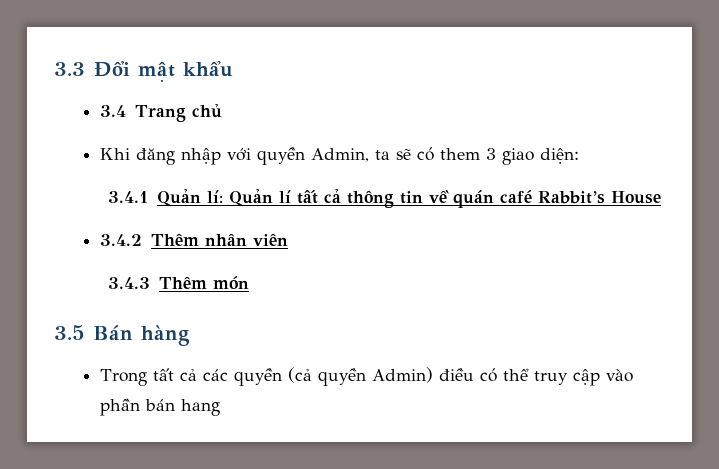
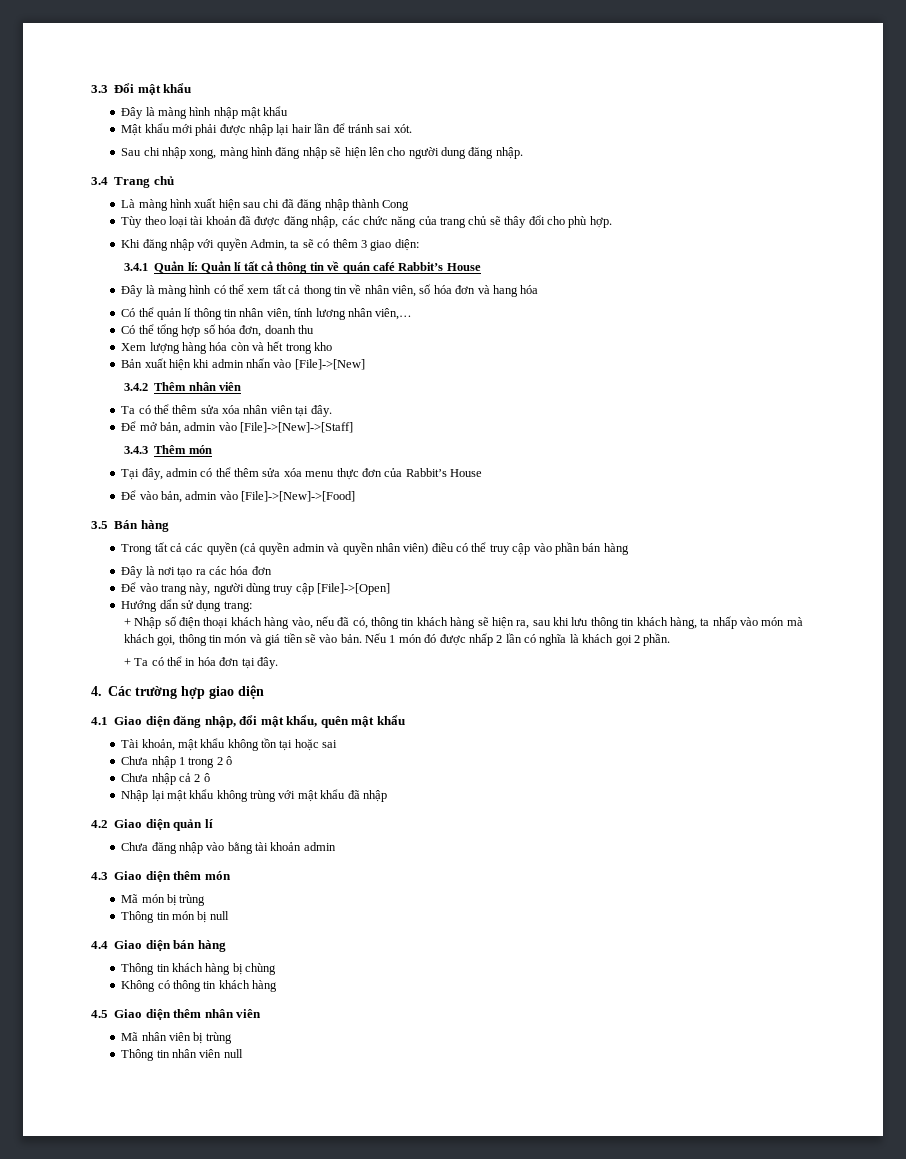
[100,104,222,122] 3.4 Trang chủ -> [121,106,289,119] [121,123,412,136] [121,147,523,159] [91,176,174,188] [121,198,410,211] [121,215,612,228] Đây là màng hình nhập mật khẩu // Mật khẩu mới phải được nhập lại hair lần để tránh sai xót. // Sau chi nhập xong, màng hình đăng nhập sẽ hiện lên cho người dung đăng nhập. // 3.4 Trang chủ // Là màng hình xuất hiện sau chi đã đăng nhập thành Cong // Tùy theo loại tài khoản đã được đăng nhập, các chức năng của trang chủ sẽ thây đổi cho phù hợp.
[440,148,481,160] them -> [332,239,358,248] thêm
[100,234,288,246] [107,276,249,289] 3.4.2 Thêm nhân viên // 3.4.3 Thêm món -> [121,284,539,297] [121,307,413,320] [121,324,315,337] [121,341,333,354] [121,358,365,371] [123,382,241,391] [121,404,332,417] [121,421,354,434] [123,445,212,454] [121,467,483,480] [121,490,356,503] Đây là màng hình có thể xem tất cả thong tin về nhân viên, số hóa đơn và hang hóa // Có thể quản lí thông tin nhân viên, tính lương nhân viên,… // Có thể tổng hợp số hóa đơn, doanh thu // Xem lượng hàng hóa còn và hết trong kho // Bản xuất hiện khi admin nhấn vào [File]->[New] // 3.4.2 Thêm nhân viên // Ta có thể thêm sửa xóa nhân viên tại đây. // Để mở bản, admin vào [File]->[New]->[Staff] // 3.4.3 Thêm món // Tại đây, admin có thể thêm sửa xóa menu thực đơn của Rabbit’s House // Để vào bản, admin vào [File]->[New]->[Food]
[372,367,434,383] Admin) -> [292,542,429,555] admin và quyền nhân viên)
[181,399,221,416] hang -> [603,543,629,555] [121,566,272,578] [121,582,391,595] [121,599,252,612] [123,616,803,629] [123,633,671,646] [123,656,278,669] [91,685,265,699] [91,715,405,728] [121,738,338,751] [121,756,233,768] [121,773,210,785] [121,789,387,802] [91,819,213,831] [121,842,336,854] [91,871,231,882] [121,894,206,906] [121,911,229,923] [91,940,226,952] [121,963,277,975] [121,980,278,992] [91,1009,262,1020] [121,1032,232,1044] [121,1049,243,1061] hàng // Đây là nơi tạo ra các hóa đơn // Để vào trang này, người dùng truy cập [File]->[Open] // Hướng dẩn sử dụng trang: // + Nhập số điện thoại khách hàng vào, nếu đã có, thông tin khách hàng sẽ hiện ra, sau khi lưu thông tin khách hàng, ta nhấp vào món mà khách gọi, thông tin món và giá tiền sẽ vào bản. Nếu 1 món đó được nhấp 2 lần có nghĩa là khách gọi 2 phần. // + Ta có thể in hóa đơn tại đây. // 4. Các trường hợp giao diện // 4.1 Giao diện đăng nhập, đổi mật khẩu, quên mật khẩu // Tài khoản, mật khẩu không tồn tại hoặc sai // Chưa nhập 1 trong 2 ô // Chưa nhập cả 2 ô // Nhập lại mật khẩu không trùng với mật khẩu đã nhập // 4.2 Giao diện quản lí // Chưa đăng nhập vào bằng tài khoản admin // 4.3 Giao diện thêm món // Mã món bị trùng // Thông tin món bị null // 4.4 Giao diện bán hàng // Thông tin khách hàng bị chùng // Không có thông tin khách hàng // 4.5 Giao diện thêm nhân viên // Mã nhân viên bị trùng // Thông tin nhân viên null

